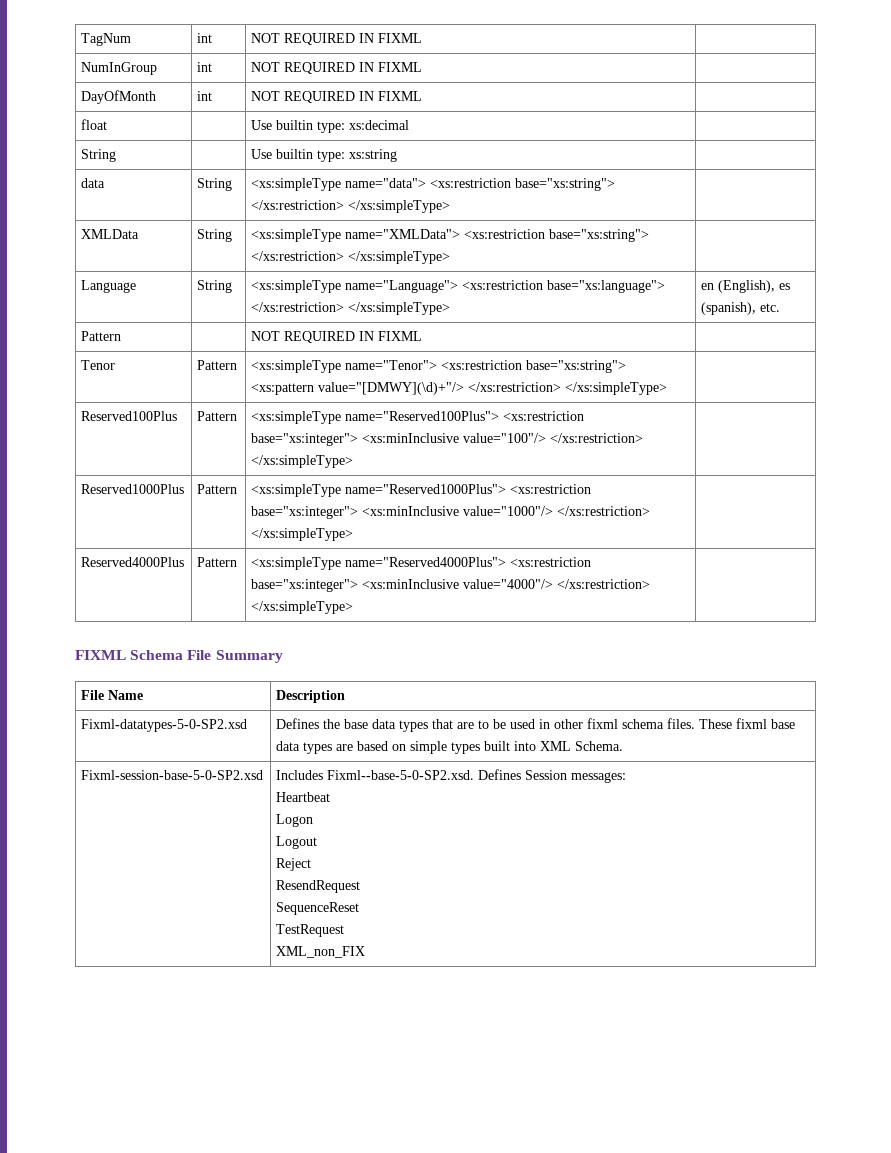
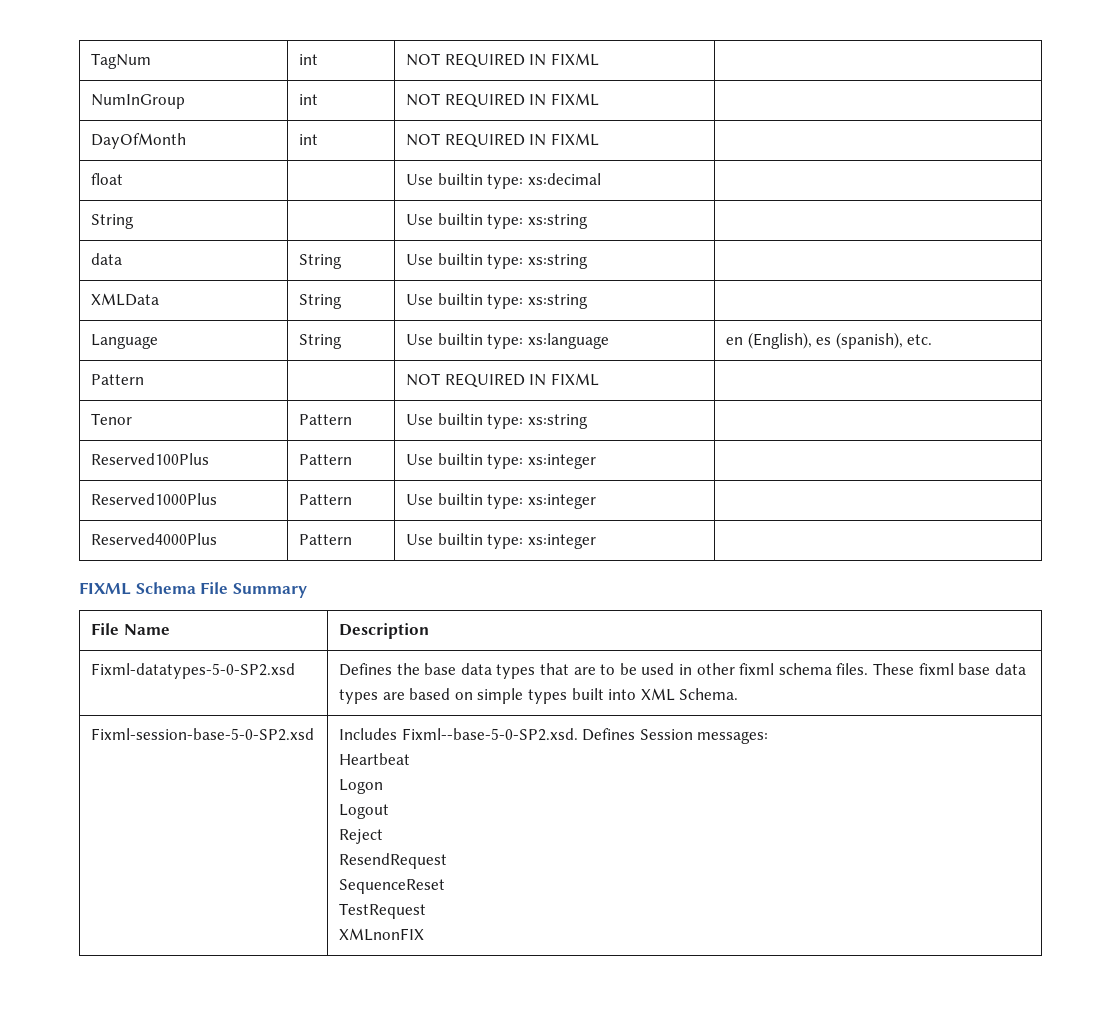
[251,178,616,191] [251,200,451,213] [81,229,140,239] [197,229,233,242] [251,229,650,242] [251,251,451,264] [81,280,137,293] [197,280,233,293] [251,280,666,293] [251,302,451,315] <xs:simpleType name="data"> <xs:restriction base="xs:string"> </xs:restriction> </xs:simpleType> | // XMLData | String | <xs:simpleType name="XMLData"> <xs:restriction base="xs:string"> </xs:restriction> </xs:simpleType> | // Language | String | <xs:simpleType name="Language"> <xs:restriction base="xs:language"> </xs:restriction> </xs:simpleType> -> [406,253,588,269] [91,293,160,306] [299,294,343,309] [406,293,588,309] [91,334,159,349] [299,334,343,349] [406,333,609,349] Use builtin type: xs:string | // XMLData | String | Use builtin type: xs:string | // Language | String | Use builtin type: xs:language
[251,360,627,373] [251,382,668,395] [81,411,178,421] [197,411,238,421] [251,411,585,424] [251,433,644,446] [251,455,354,468] [81,484,185,494] [197,484,238,494] [251,484,592,497] [251,506,651,519] [251,528,354,541] [81,557,185,567] [197,557,238,567] [251,557,592,570] [251,579,651,592] [251,601,354,614] <xs:simpleType name="Tenor"> <xs:restriction base="xs:string"> <xs:pattern value="[DMWY](\d)+"/> </xs:restriction> </xs:simpleType> | // Reserved100Plus | Pattern | <xs:simpleType name="Reserved100Plus"> <xs:restriction base="xs:integer"> <xs:minInclusive value="100"/> </xs:restriction> </xs:simpleType> | // Reserved1000Plus | Pattern | <xs:simpleType name="Reserved1000Plus"> <xs:restriction base="xs:integer"> <xs:minInclusive value="1000"/> </xs:restriction> </xs:simpleType> | // Reserved4000Plus | Pattern | <xs:simpleType name="Reserved4000Plus"> <xs:restriction base="xs:integer"> <xs:minInclusive value="4000"/> </xs:restriction> </xs:simpleType> -> [406,413,588,429] [91,453,210,465] [299,454,353,465] [406,453,596,469] [91,493,218,505] [299,494,353,505] [406,493,596,509] [91,533,218,545] [299,534,353,545] [406,533,596,549] Use builtin type: xs:string | // Reserved100Plus | Pattern | Use builtin type: xs:integer | // Reserved1000Plus | Pattern | Use builtin type: xs:integer | // Reserved4000Plus | Pattern | Use builtin type: xs:integer
[276,946,366,958] XML_non_FIX -> [339,928,425,941] XMLnonFIX

